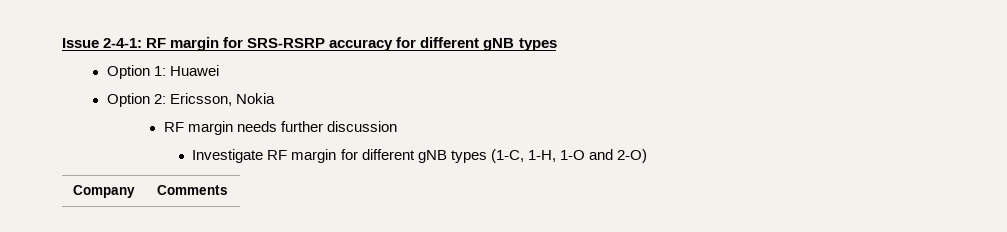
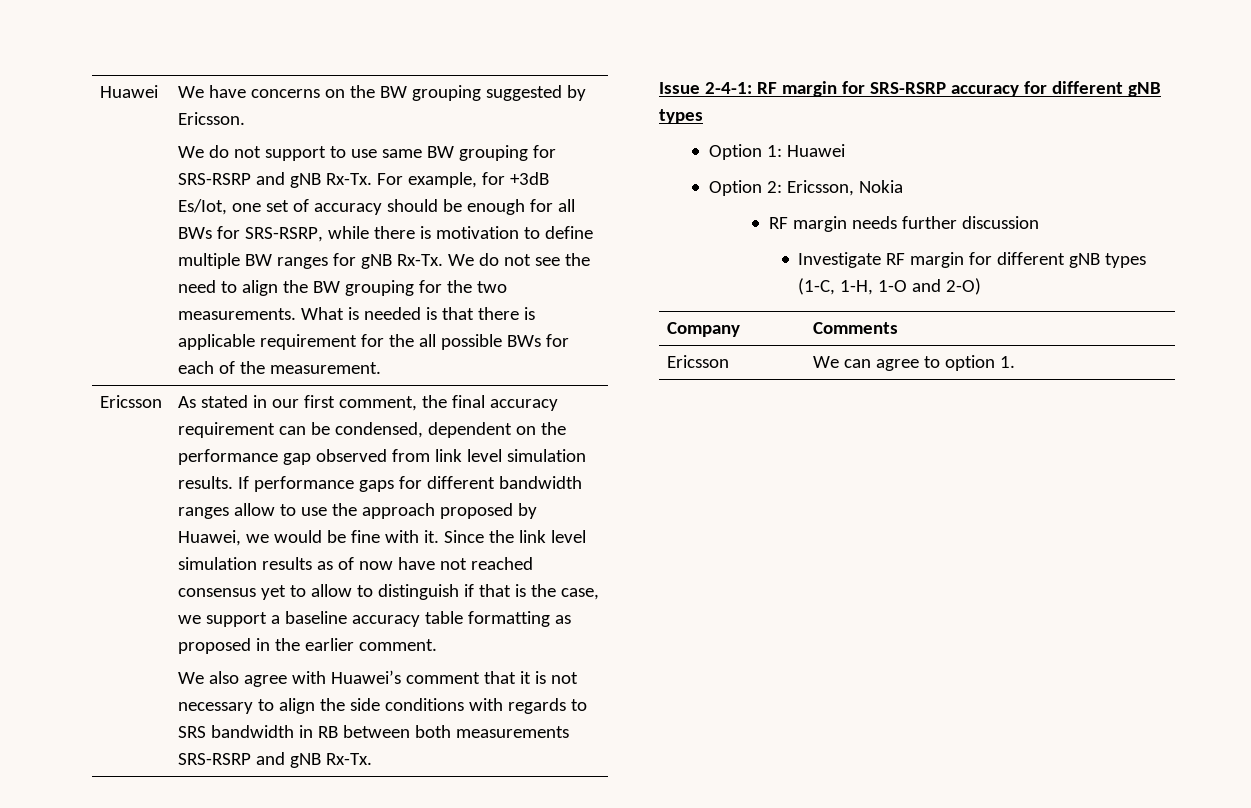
(62, 43) none -> [99,85,158,98] [177,85,586,101] [177,112,245,125] [177,145,556,161] [177,172,549,188] [177,199,575,215] [177,226,593,242] [177,253,590,269] [177,280,507,296] [177,307,535,320] [177,334,569,350] [177,361,381,374] [99,395,162,408] [177,395,558,411] [177,422,566,438] [177,449,586,465] [177,476,582,492] [177,503,537,519] [177,530,586,546] [177,557,533,570] [177,584,599,600] [177,611,571,627] [177,638,437,654] [177,670,578,687] [177,698,587,714] [177,725,569,738] [177,752,372,768] Huawei | We have concerns on the BW grouping suggested by Ericsson. // We do not support to use same BW grouping for SRS-RSRP and gNB Rx-Tx. For example, for +3dB Es/Iot, one set of accuracy should be enough for all BWs for SRS-RSRP, while there is motivation to define multiple BW ranges for gNB Rx-Tx. We do not see the need to align the BW grouping for the two measurements. What is needed is that there is applicable requirement for the all possible BWs for each of the measurement. // Ericsson | As stated in our first comment, the final accuracy requirement can be condensed, dependent on the performance gap observed from link level simulation results. If performance gaps for different bandwidth ranges allow to use the approach proposed by Huawei, we would be fine with it. Since the link level simulation results as of now have not reached consensus yet to allow to distinguish if that is the case, we support a baseline accuracy table formatting as proposed in the earlier comment. // We also agree with Huawei’s comment that it is not necessary to align the side conditions with regards to SRS bandwidth in RB between both measurements SRS-RSRP and gNB Rx-Tx. //
(228, 190) none -> [666,355,729,368] [812,355,1015,371] // Ericsson | We can agree to option 1.

